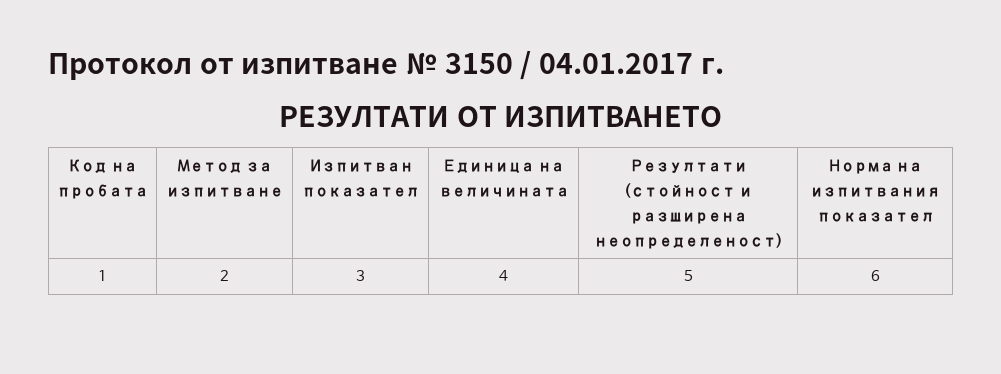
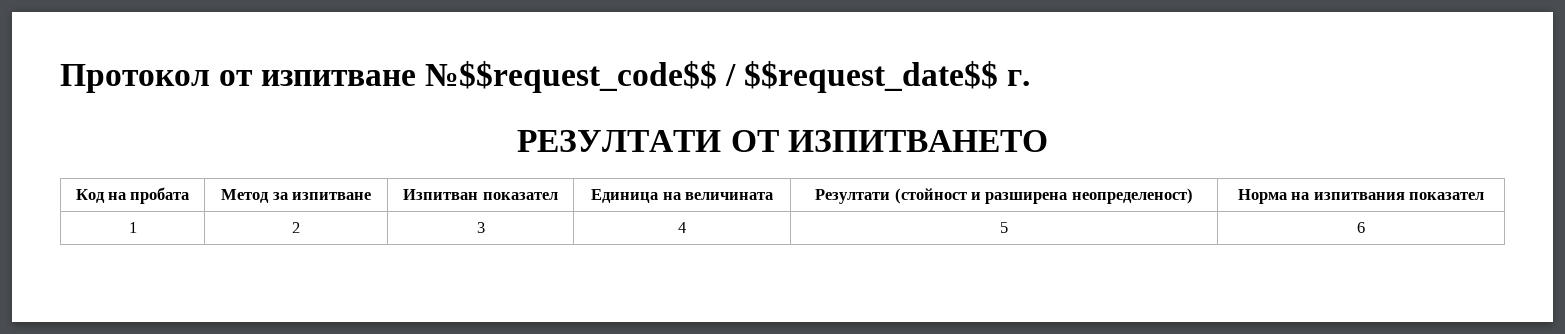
[406,51,694,80] № 3150 / 04.01.2017 -> [425,61,999,93] №$$request_code$$ / $$request_date$$

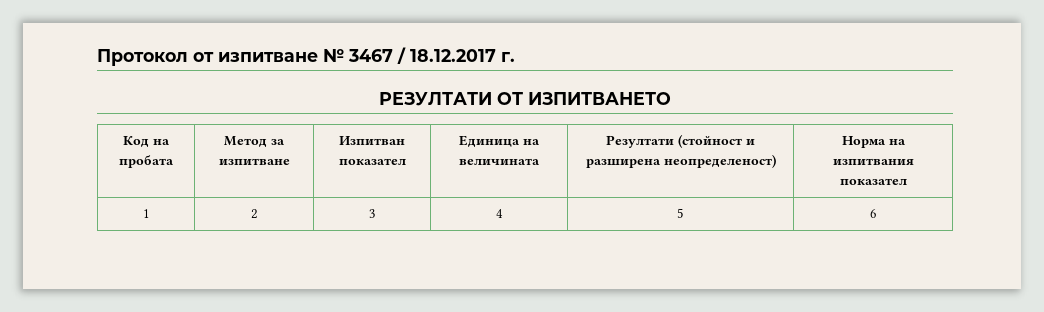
[425,61,999,93] №$$request_code$$ / $$request_date$$ -> [323,47,496,64] № 3467 / 18.12.2017

